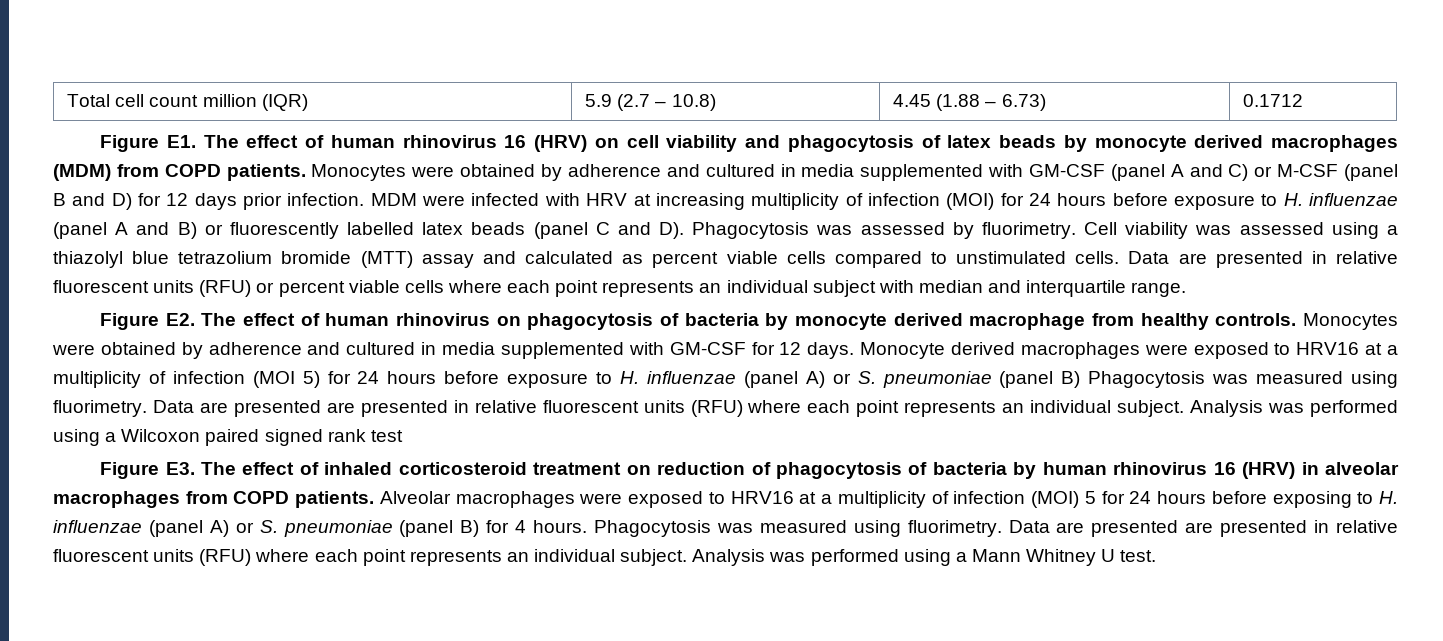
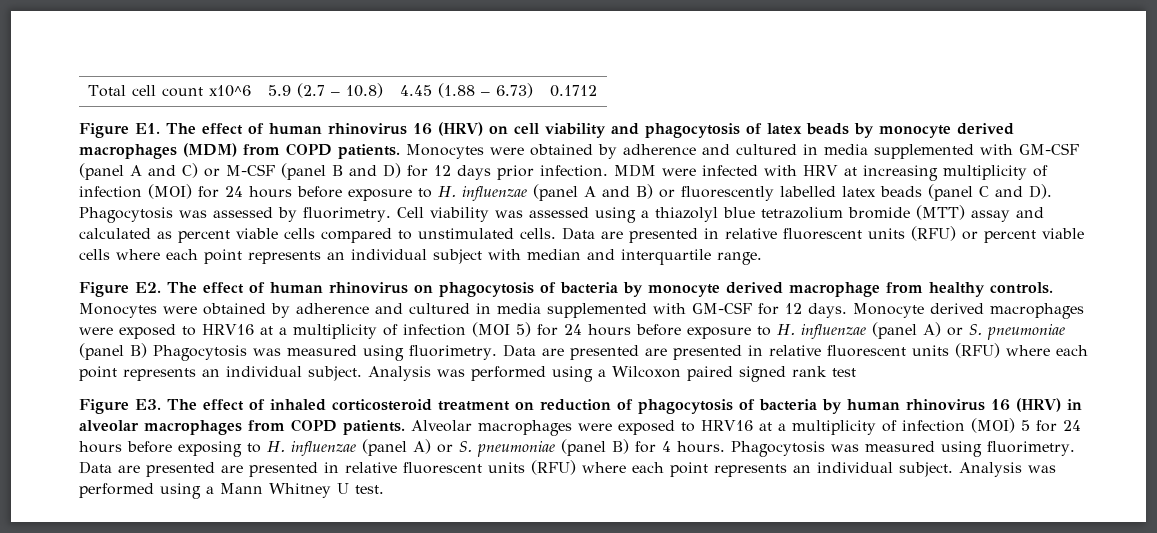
[202,94,308,111] million (IQR) -> [208,85,251,97] x10^6

